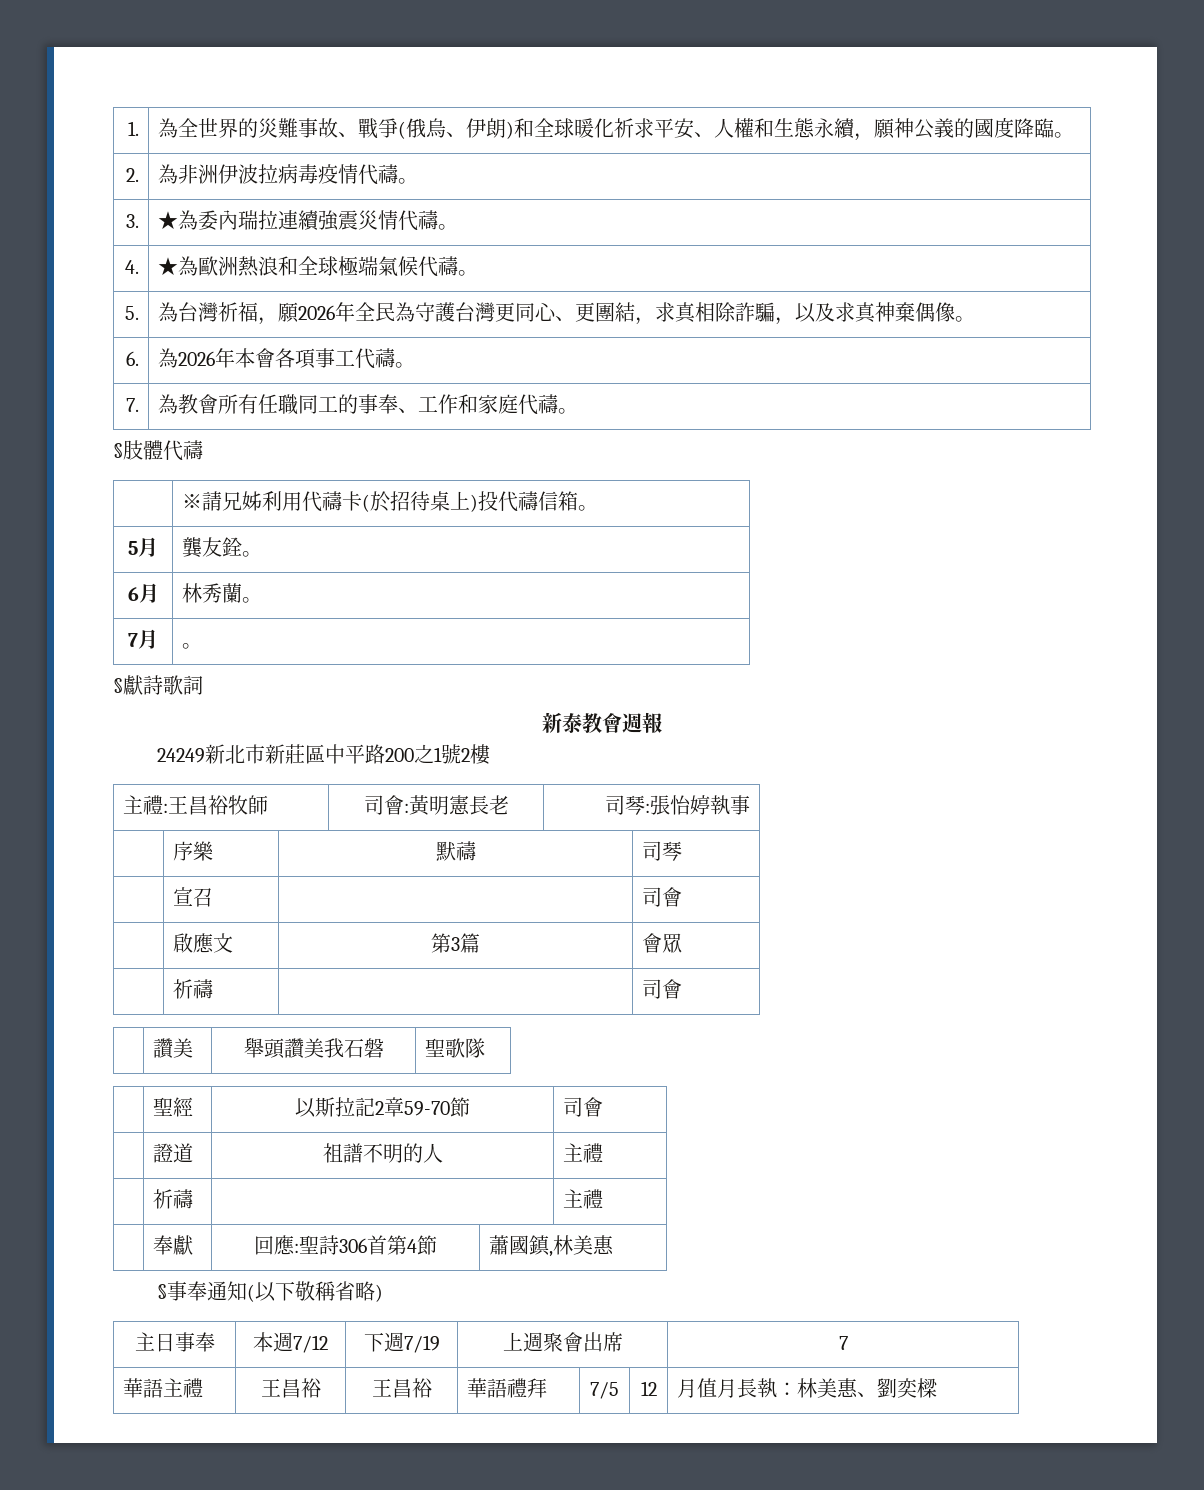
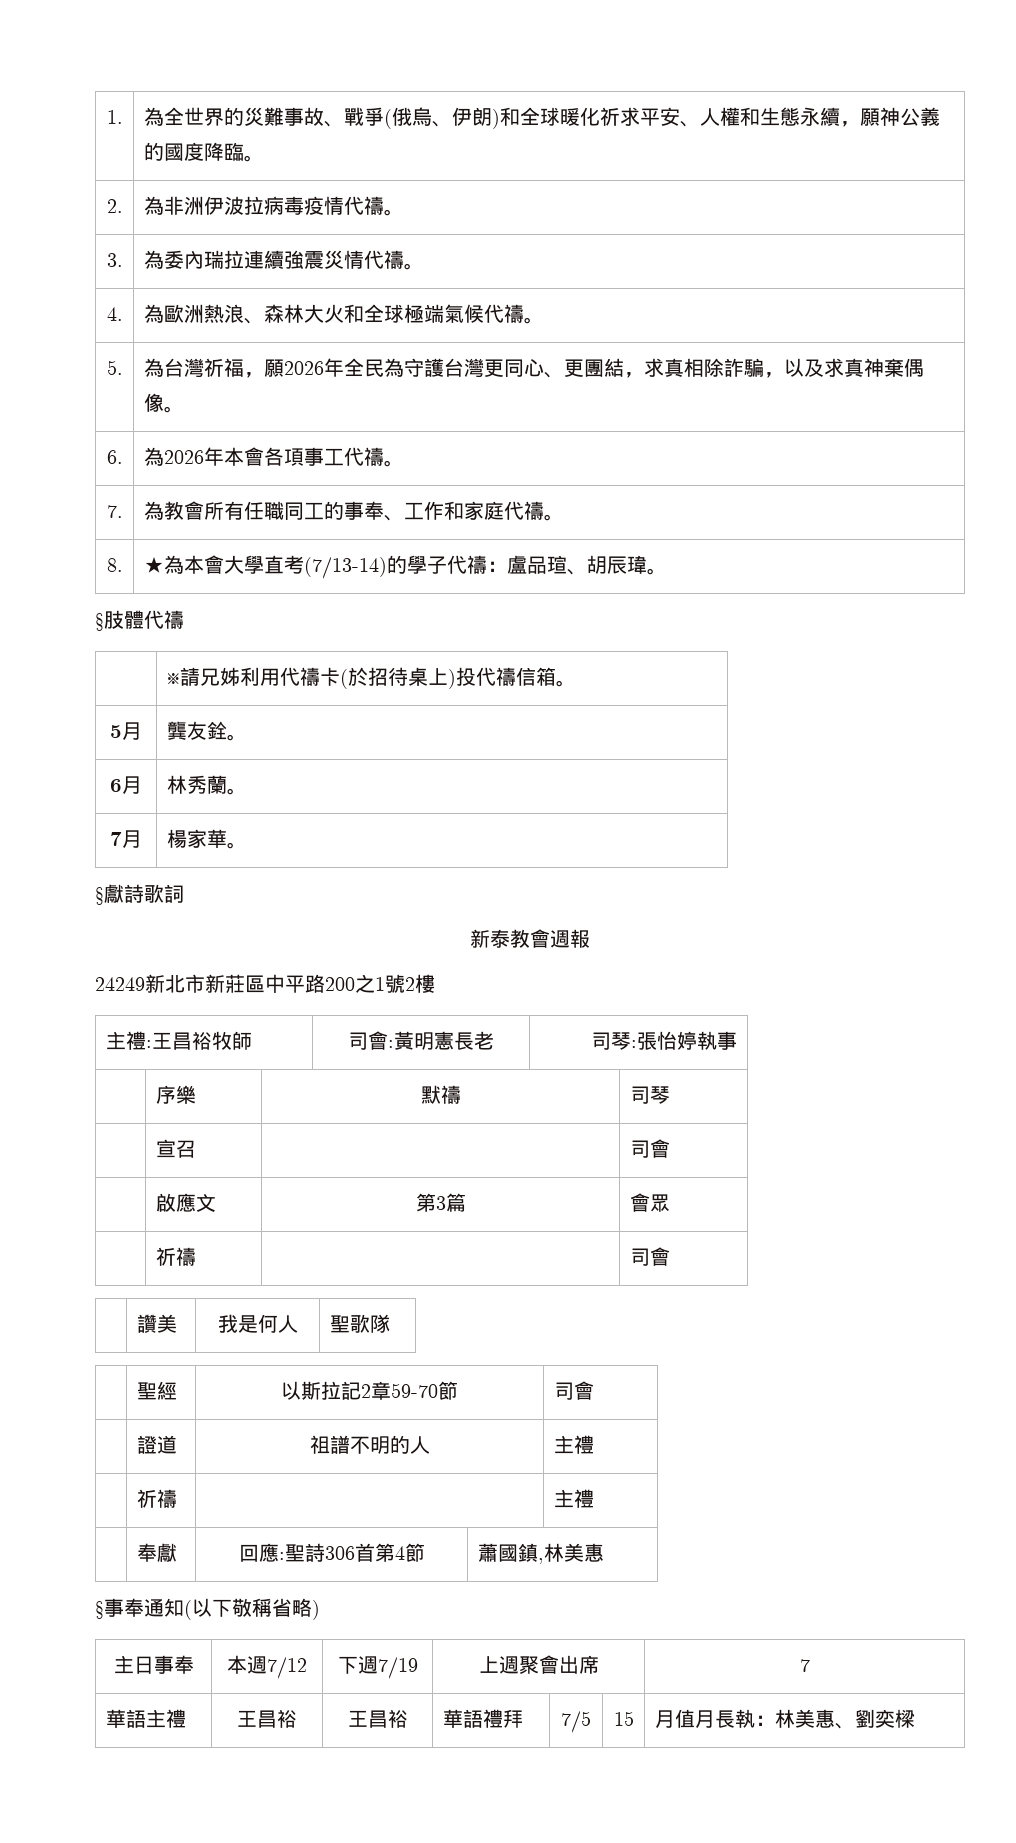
[158,211,179,229] ★ -> (124, 260) none
[158,257,179,275] ★ -> (124, 314) none
(279, 266) none -> [243,304,344,324] 、森林大火
(579, 411) none -> [107,558,124,572] [143,555,667,579] // 8. | ★為本會大學直考(7/13-14)的學子代禱：盧品瑄、胡辰瑋。
(158, 639) none -> [166,829,227,848] 楊家華
[243,1037,384,1059] 舉頭讚美我石磐 -> [217,1314,298,1333] 我是何人
[640,1381,657,1396] 12 -> [613,1711,634,1726] 15

